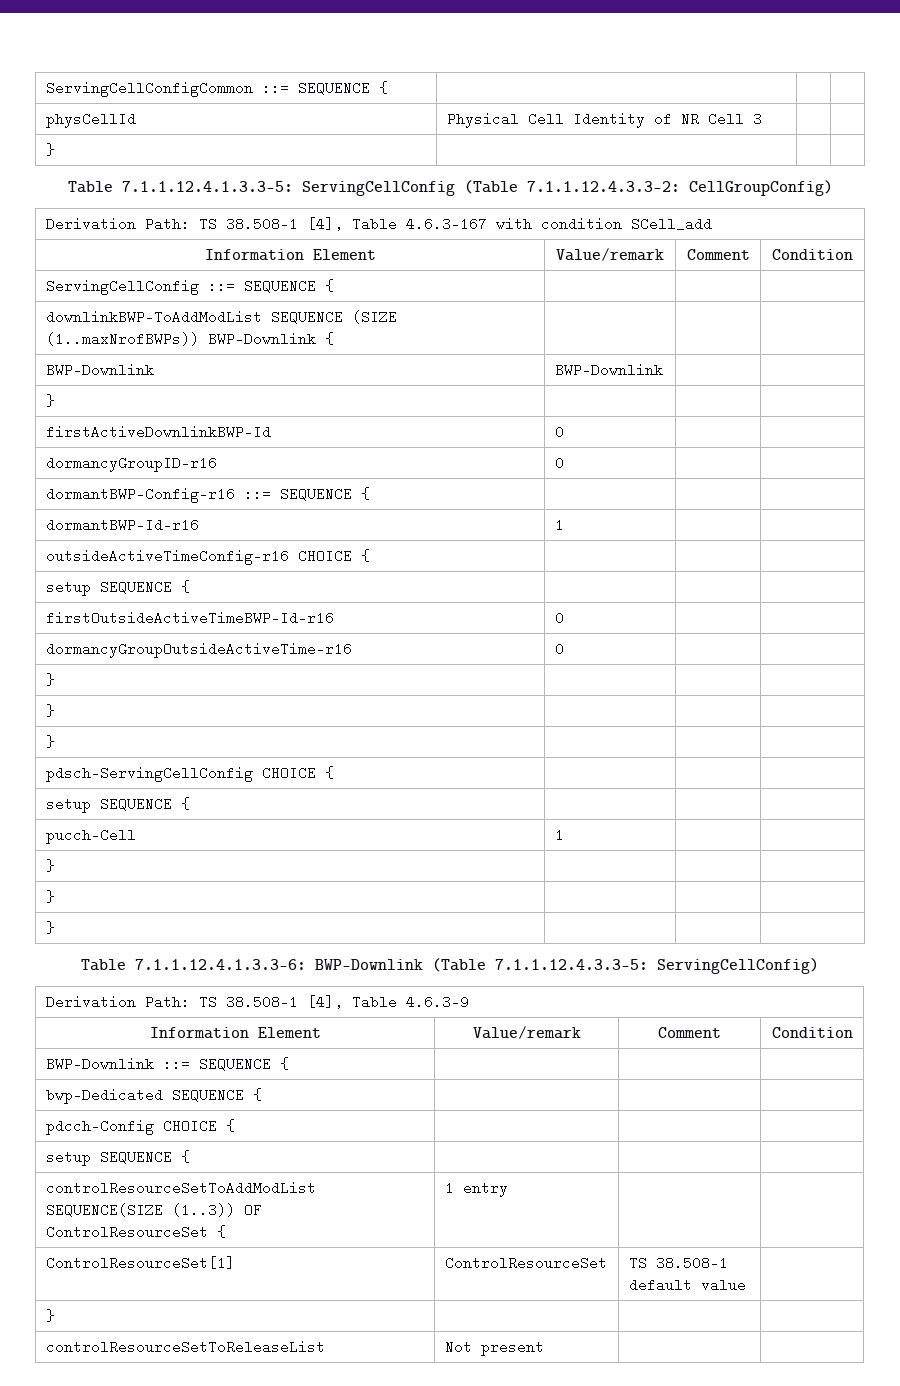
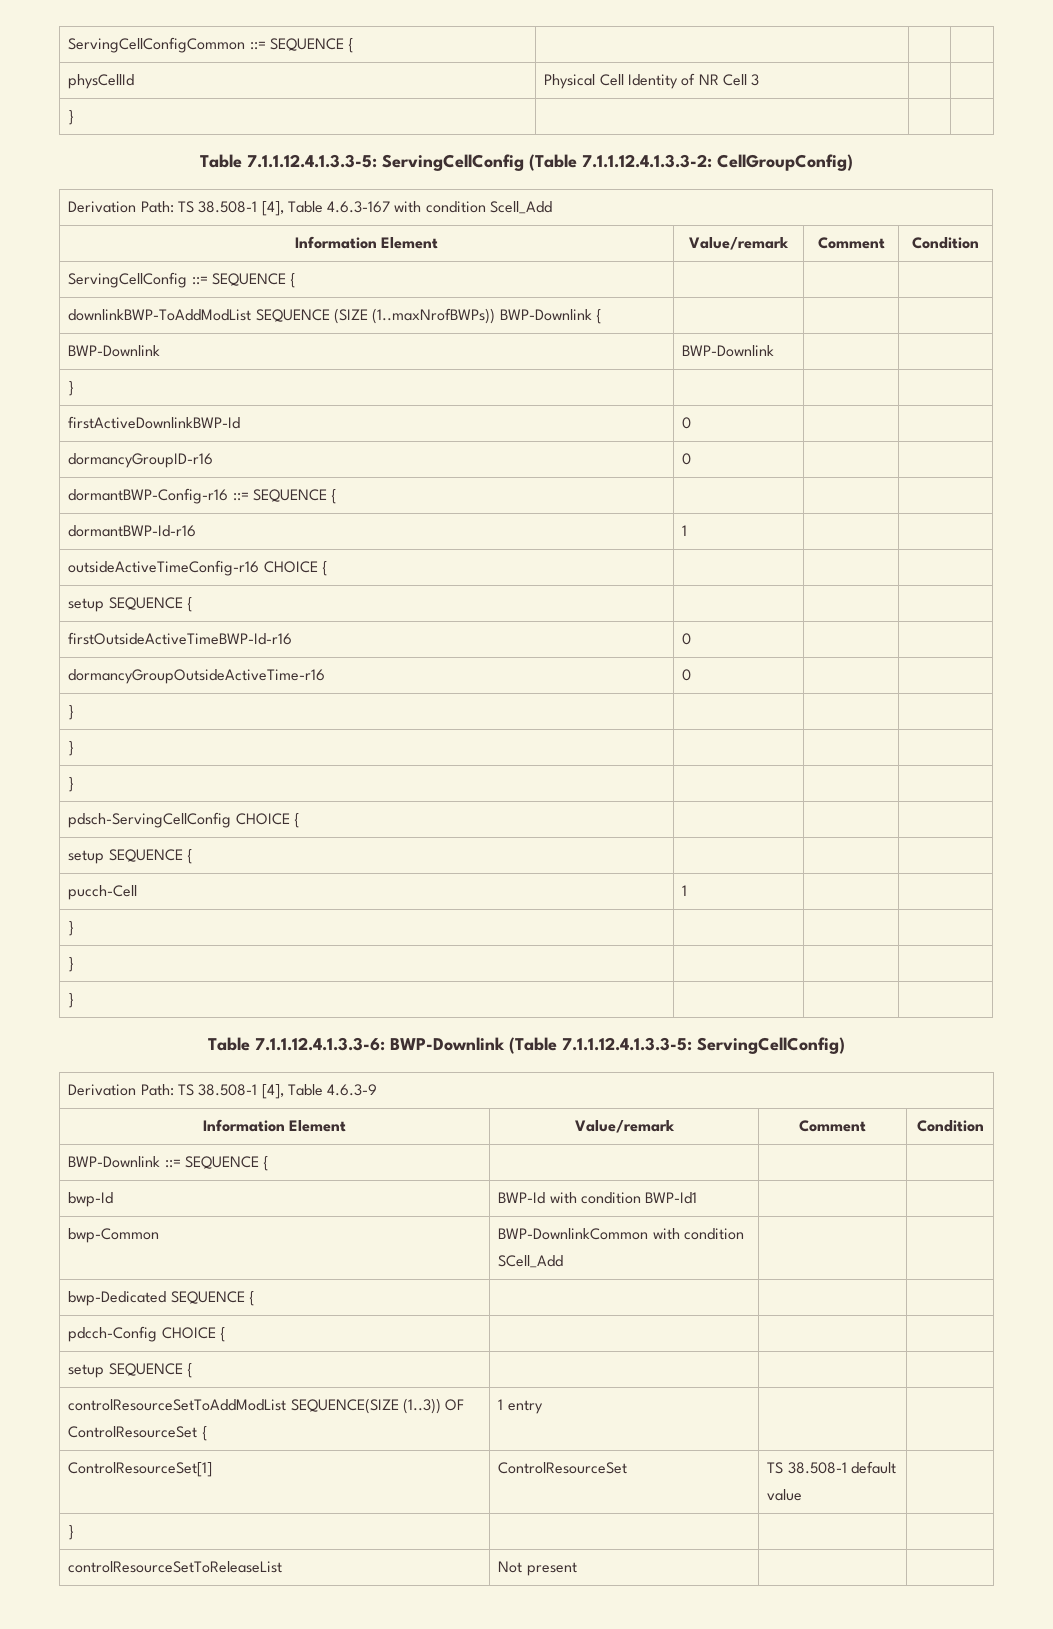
[526,181,680,192] 7.1.1.12.4.3.3-2: -> [581,154,712,168] 7.1.1.12.4.1.3.3-2:
[630,217,712,231] SCell_add -> [490,201,553,214] Scell_Add
[495,959,648,970] 7.1.1.12.4.3.3-5: -> [561,1037,692,1051] 7.1.1.12.4.1.3.3-5:
(289, 1063) none -> [68,1192,114,1207] [498,1192,698,1204] [68,1228,160,1243] [498,1228,744,1240] [498,1255,564,1268] // bwp-Id | BWP-Id with condition BWP-Id1 | | // bwp-Common | BWP-DownlinkCommon with condition SCell_Add | |

